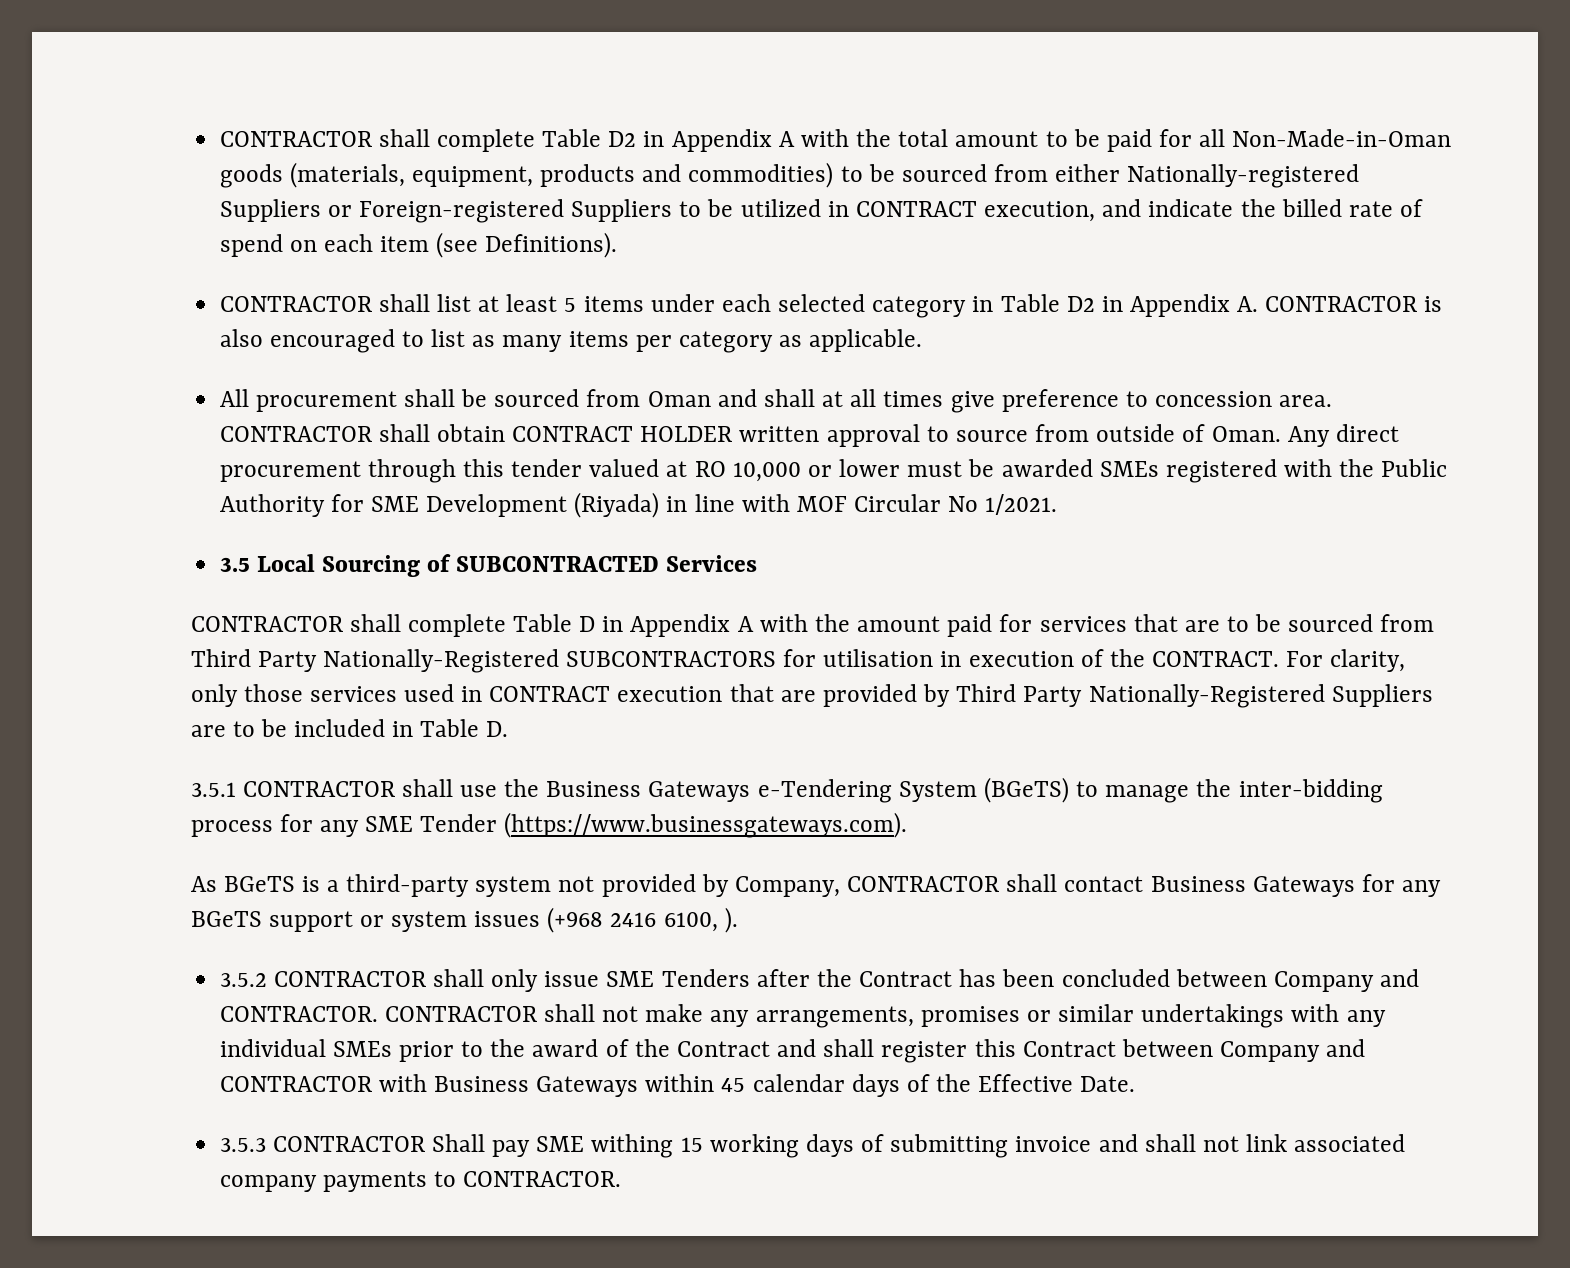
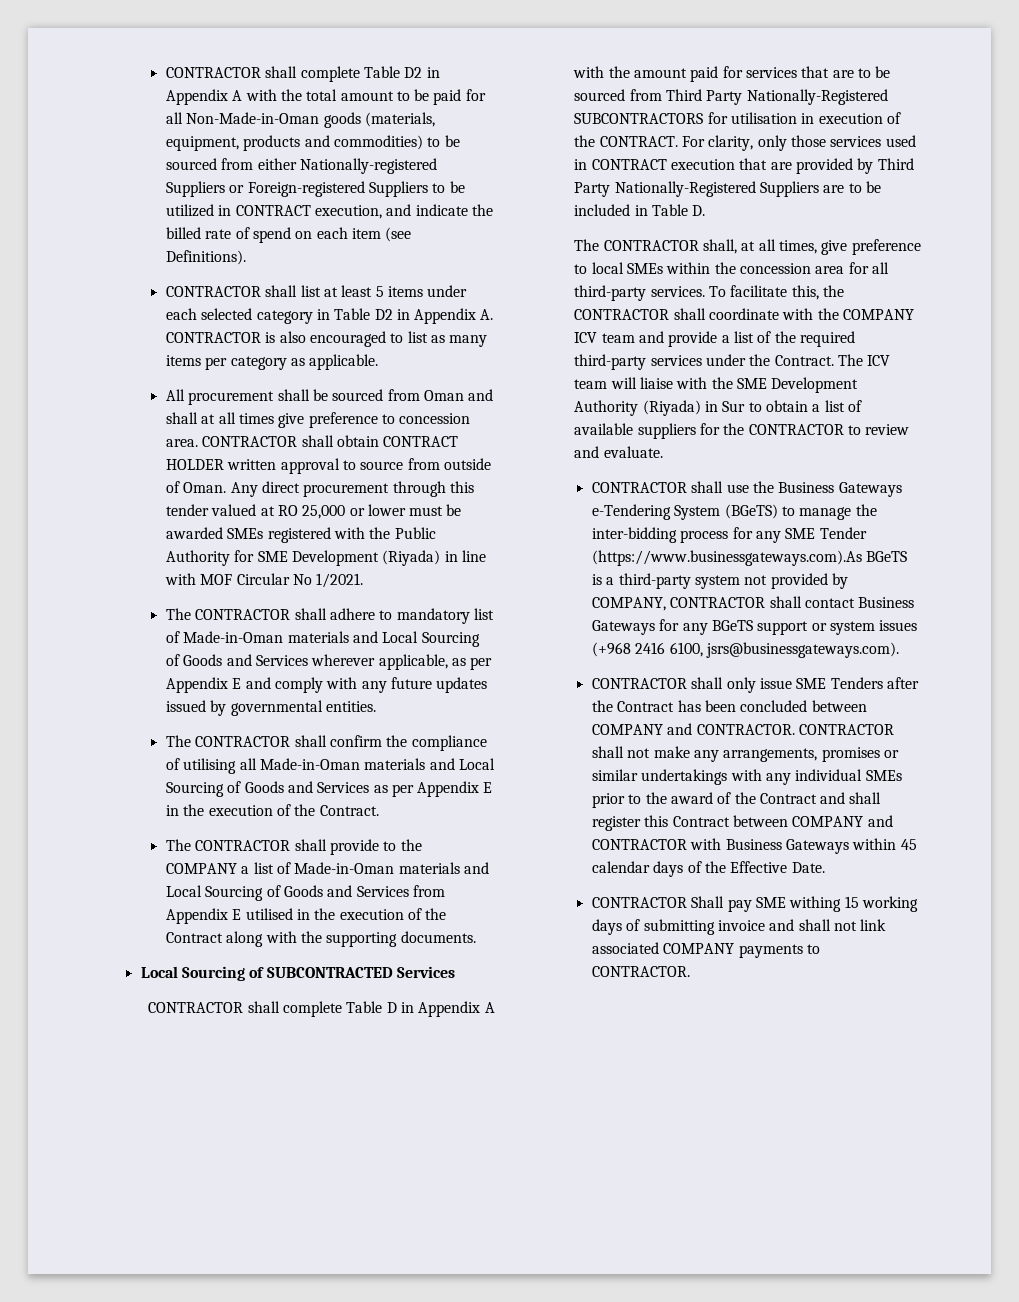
[732,462,801,482] 10,000 -> [302,505,346,519] 25,000
[219,557,250,572] 3.5 -> [165,608,494,624] [165,631,480,647] [165,654,493,670] [165,677,488,693] [165,700,376,716] [165,735,487,751] [165,758,495,774] [165,781,493,797] [165,804,379,816] [165,839,422,855] [165,862,489,874] [165,885,445,901] [165,908,447,924] [165,931,476,947] The CONTRACTOR shall adhere to mandatory list of Made-in-Oman materials and Local Sourcing of Goods and Services wherever applicable, as per Appendix E and comply with any future updates issued by governmental entities. // The CONTRACTOR shall confirm the compliance of utilising all Made-in-Oman materials and Local Sourcing of Goods and Services as per Appendix E in the execution of the Contract. // The CONTRACTOR shall provide to the COMPANY a list of Made-in-Oman materials and Local Sourcing of Goods and Services from Appendix E utilised in the execution of the Contract along with the supporting documents. //
[190,782,236,797] 3.5.1 -> [574,239,921,255] [574,262,889,274] [574,285,844,301] [574,308,914,320] [574,331,855,347] [574,354,891,370] [574,377,859,393] [574,400,862,416] [574,423,910,439] [574,446,663,458] The CONTRACTOR shall, at all times, give preference to local SMEs within the concession area for all third-party services. To facilitate this, the CONTRACTOR shall coordinate with the COMPANY ICV team and provide a list of the required third-party services under the Contract. The ICV team will liaise with the SME Development Authority (Riyada) in Sur to obtain a list of available suppliers for the CONTRACTOR to review and evaluate. //
[504,812,908,838] [190,876,217,892] (https://www.businessgateways.com). // As -> [591,550,862,566] (https://www.businessgateways.com).As
[734,876,840,897] Company, -> [591,597,666,611] COMPANY,
[724,907,738,933] [219,973,267,987] ). // 3.5.2 -> [705,642,899,658] jsrs@businessgateways.com). //
[1273,971,1374,992] Company -> [591,724,663,735] COMPANY
[1220,1041,1321,1062] Company -> [792,816,864,827] COMPANY
[219,1138,266,1152] 3.5.3 -> (825, 867) none
[219,1175,317,1192] company -> [663,943,735,954] COMPANY

